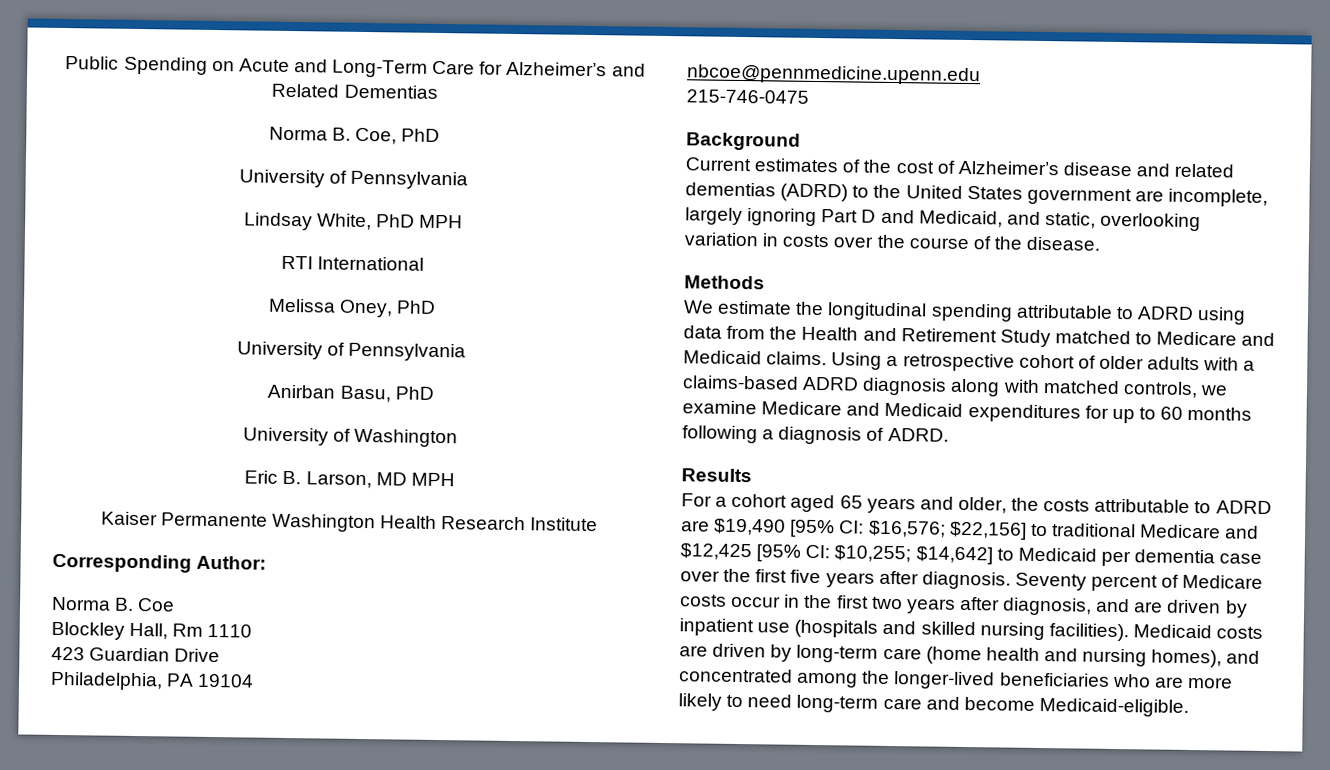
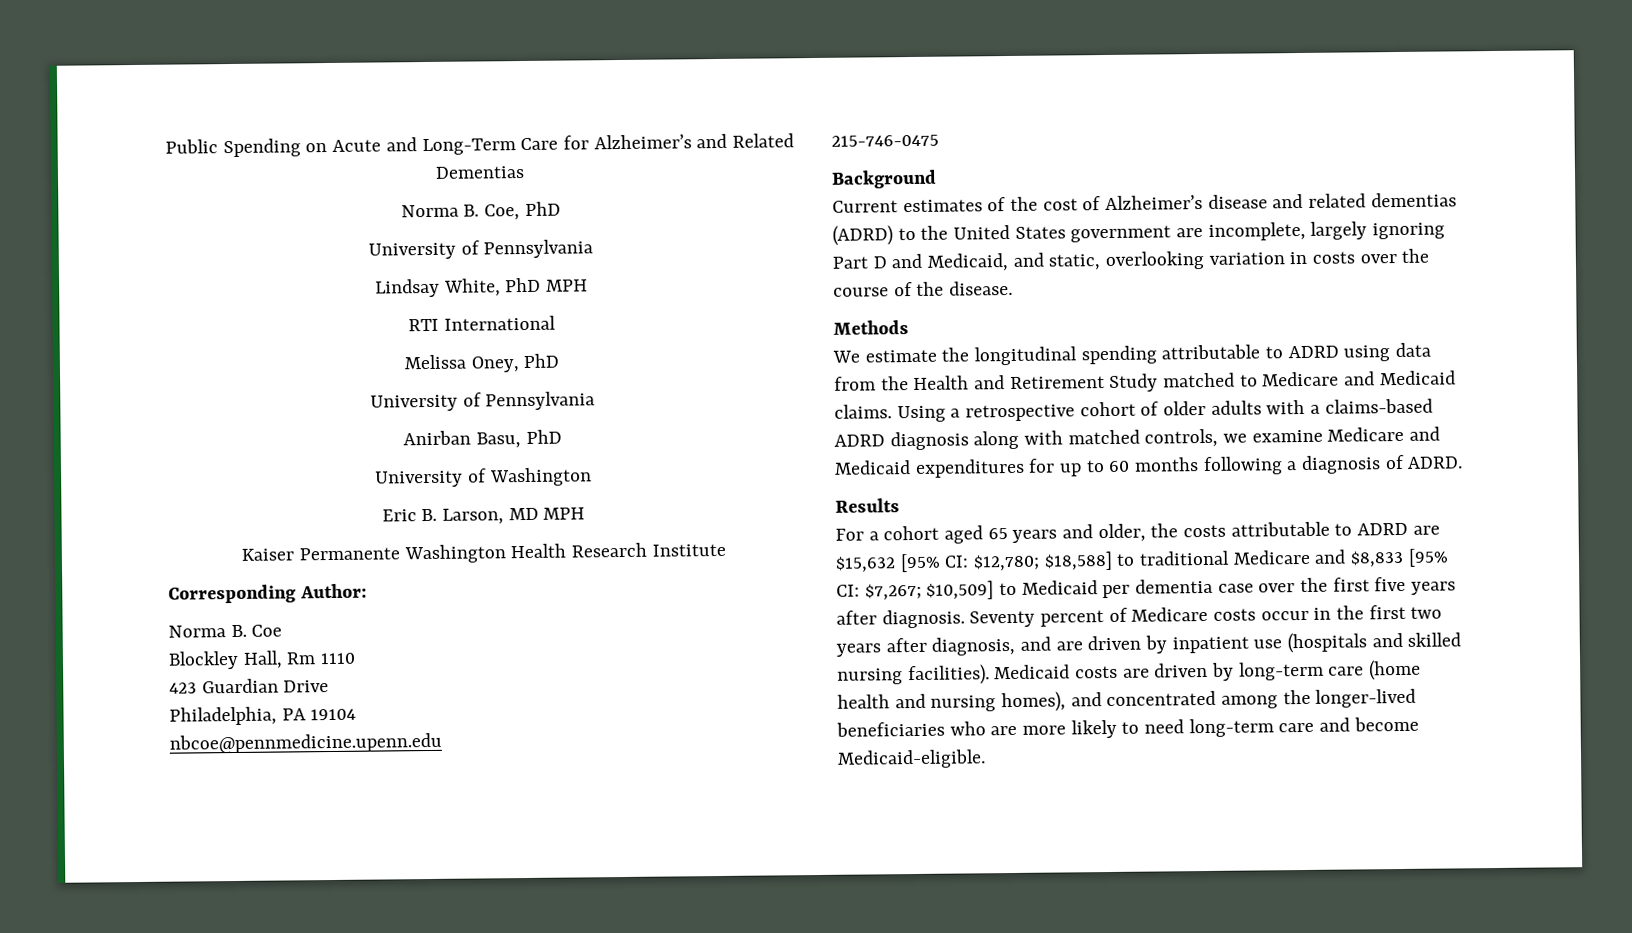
[714,518,1027,540] $19,490 [95% CI: $16,576; $22,156] -> [835,550,1113,573] $15,632 [95% CI: $12,780; $18,588]
[680,543,993,565] $12,425 [95% CI: $10,255; $14,642] -> [1350,548,1449,568] [836,580,995,601] $8,833 [95% CI: $7,267; $10,509]

